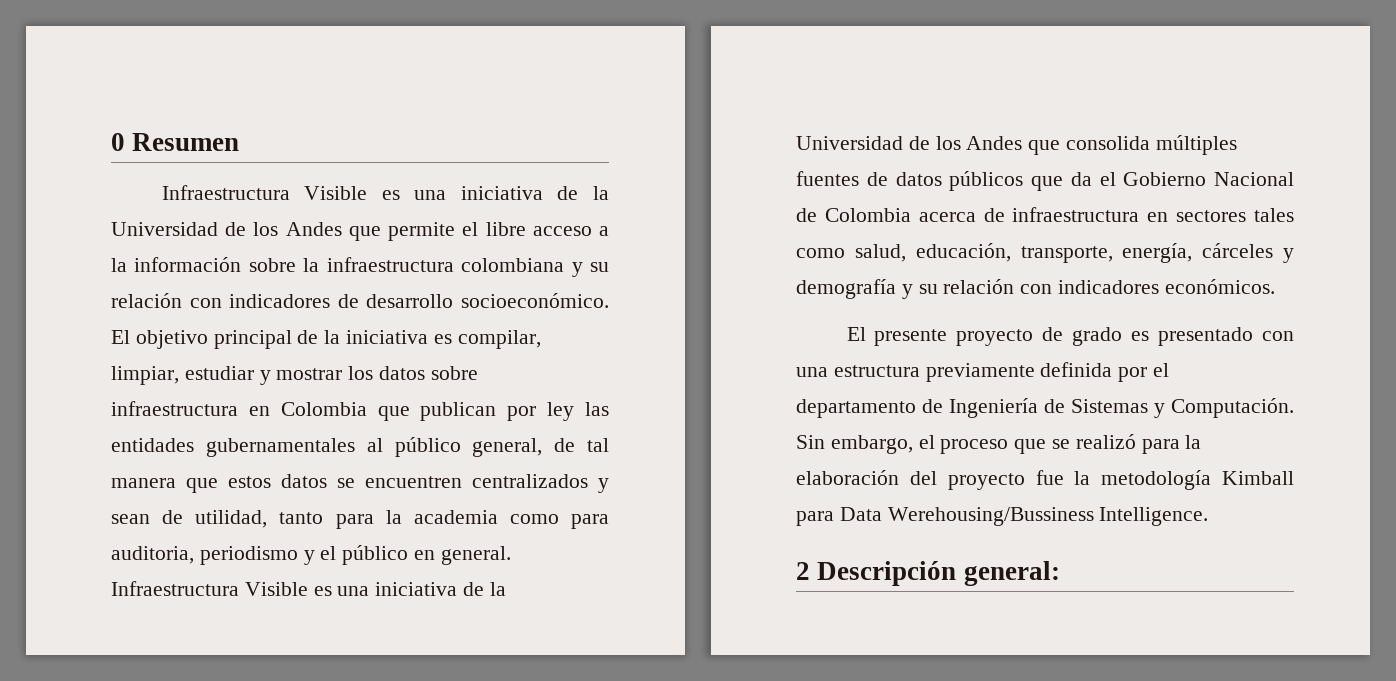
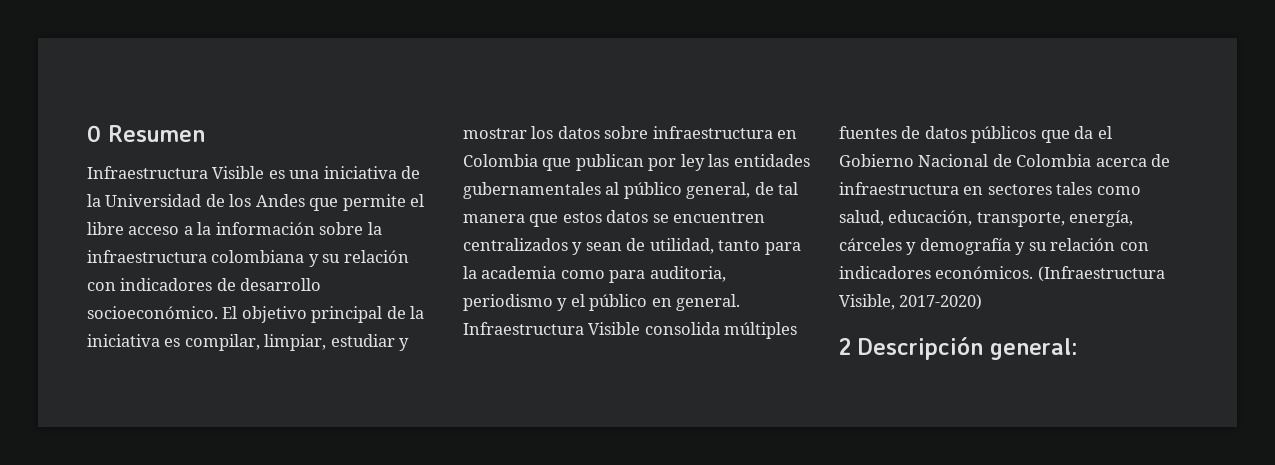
[313,582,506,596] [796,136,1061,155] es una iniciativa de la Universidad de los Andes que -> (641, 328) none
[846,327,1294,346] [796,362,1170,382] [796,398,1294,418] [796,434,1202,454] [796,470,1294,490] [796,507,1209,526] // El presente proyecto de grado es presentado con una estructura previamente definida por el departamento de Ingeniería de Sistemas y Computación. Sin embargo, el proceso que se realizó para la elaboración del proyecto fue la metodología Kimball para Data Werehousing/Bussiness Intelligence. -> [1037,266,1165,282] [839,294,983,310] (Infraestructura Visible, 2017-2020)

